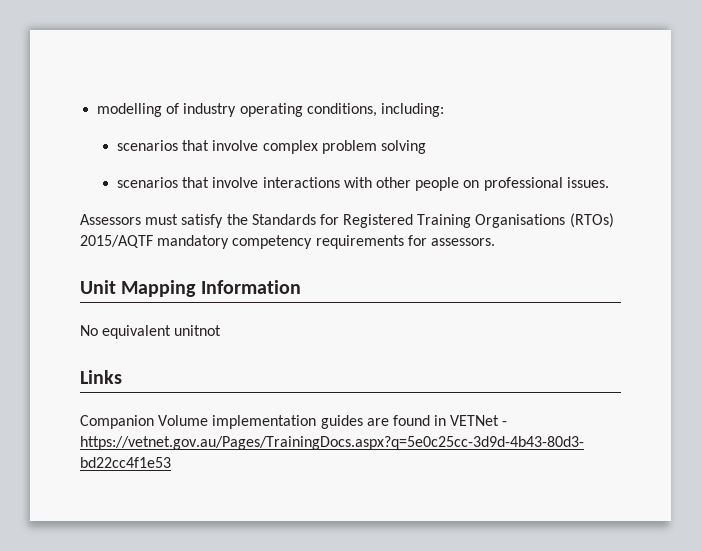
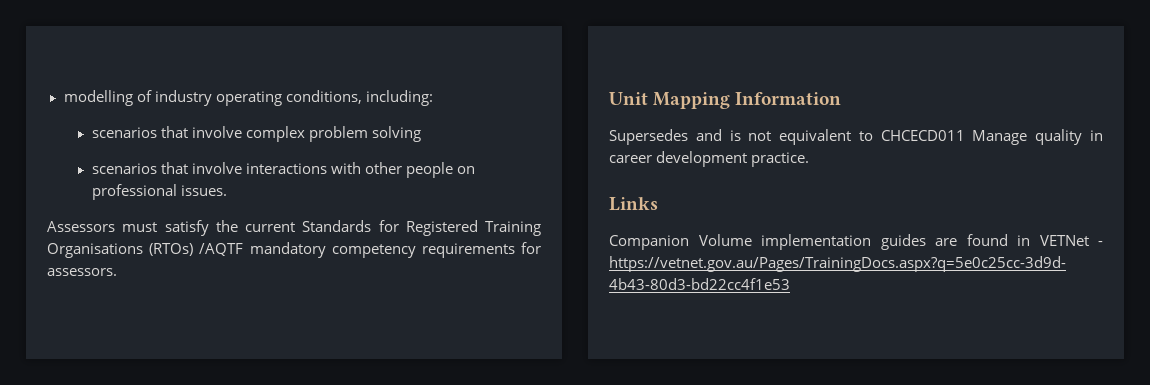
(248, 219) none -> [245,222,295,232] current
[80,235,153,248] 2015/AQTF -> [199,243,244,256] /AQTF
[80,325,222,339] No equivalent unitnot -> [609,129,1103,145] [609,151,810,167] Supersedes and is not equivalent to CHCECD011 Manage quality in career development practice.

